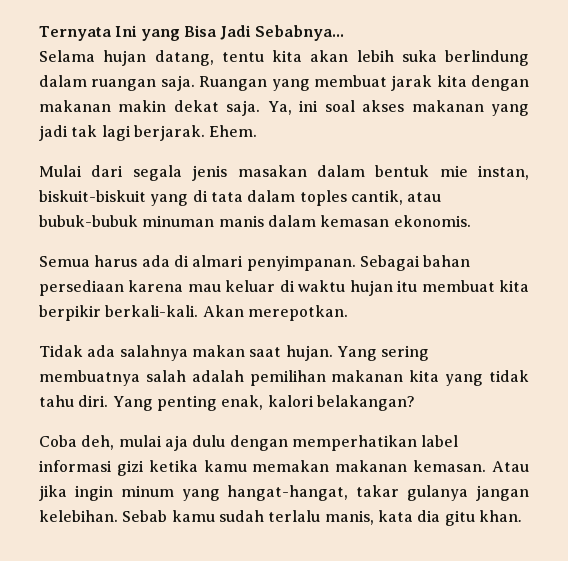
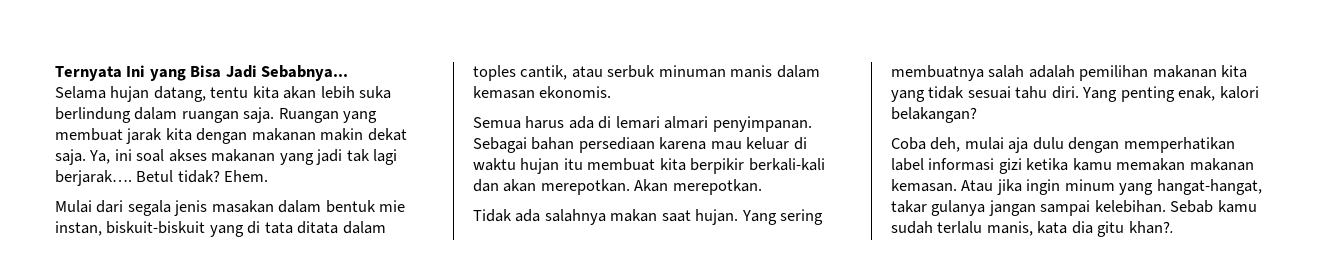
[133,125,205,141] berjarak. -> [55,170,220,186] berjarak…. Betul tidak?
(243, 197) none -> [297,221,339,234] ditata
[39,215,138,227] bubuk-bubuk -> [607,65,656,78] serbuk
(189, 261) none -> [615,116,660,129] lemari
[105,305,199,317] berkali-kali. -> [748,158,825,171] [473,179,630,195] berkali-kali dan akan merepotkan.
(529, 376) none -> [967,86,1011,99] sesuai
(529, 493) none -> [1040,200,1091,216] sampai
[478,510,522,522] khan. -> [1128,221,1174,234] khan?.

